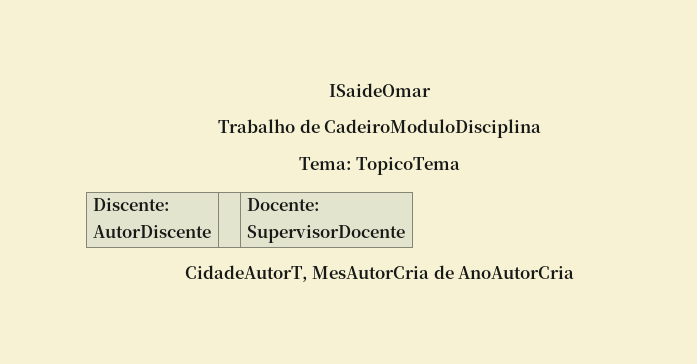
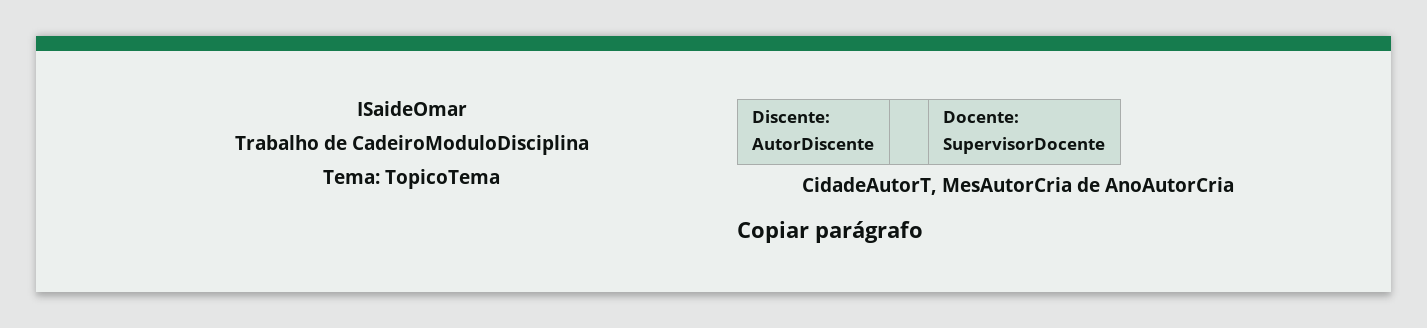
(575, 272) none -> [737,221,923,243] // Copiar parágrafo

